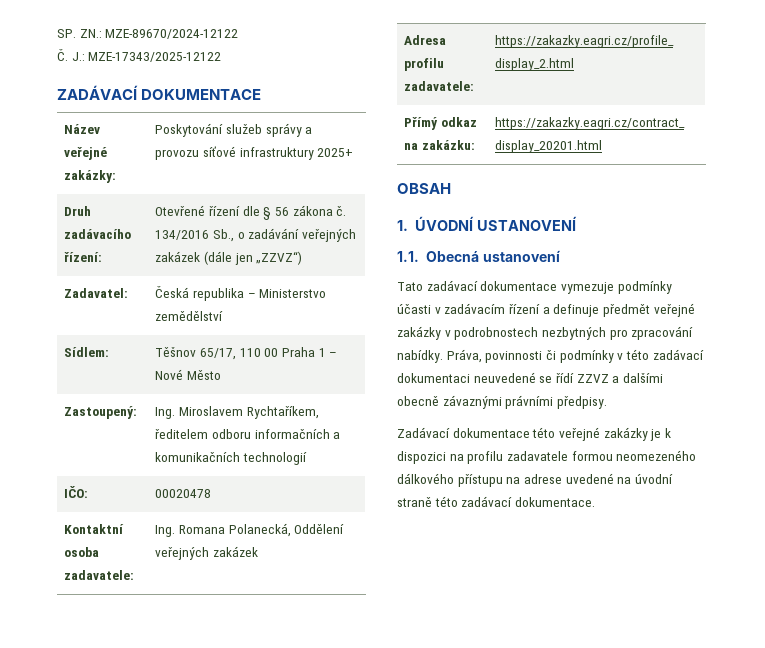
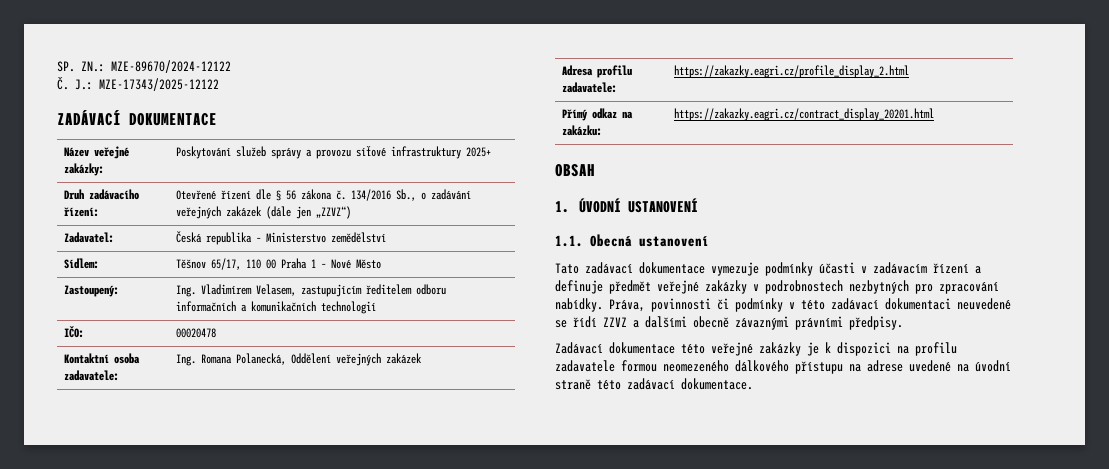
[179,406,319,419] Miroslavem Rychtaříkem, -> [201,284,363,297] Vladimírem Velasem, zastupujícím

